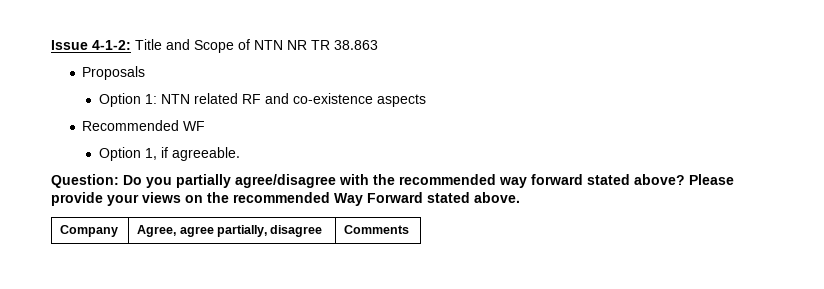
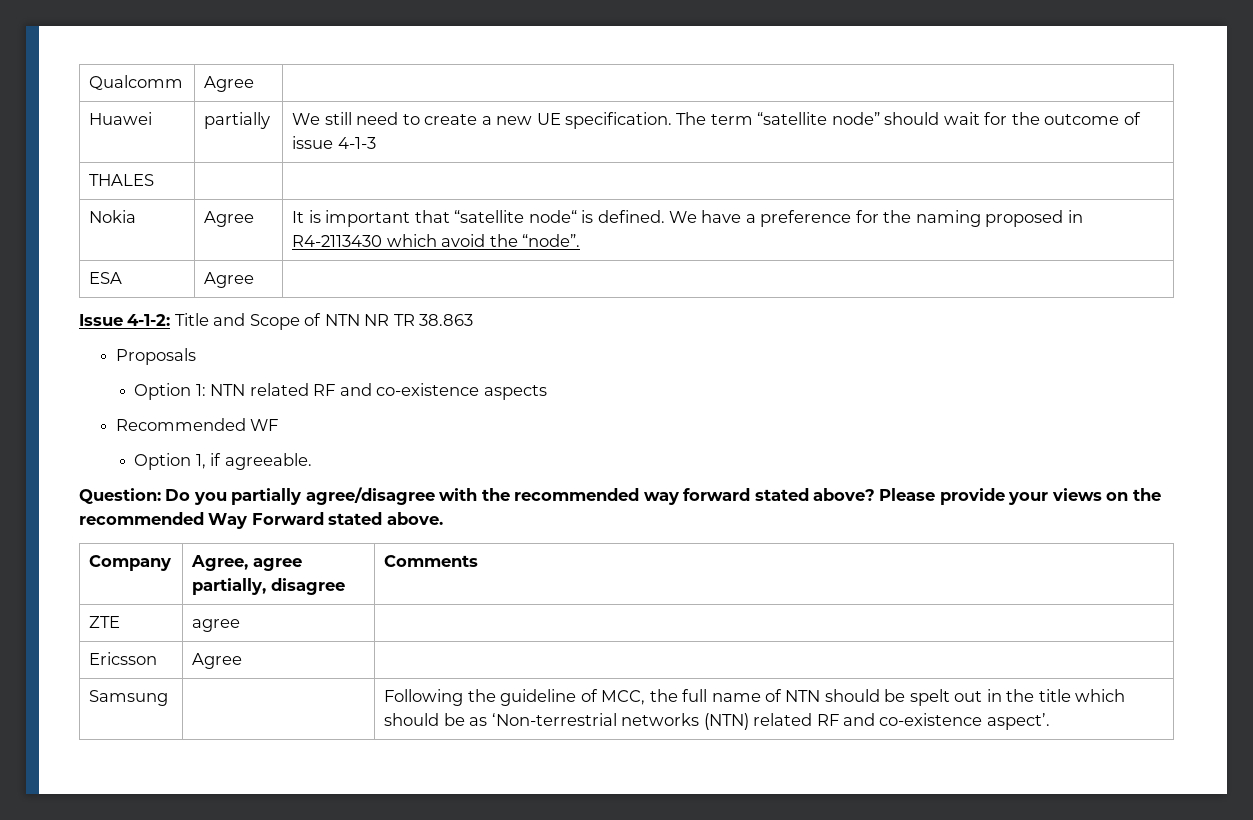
(51, 45) none -> [89,75,184,90] [204,76,255,92] [89,112,153,125] [204,112,271,129] [292,112,1141,129] [292,136,376,149] [89,174,155,186] [89,210,137,223] [204,211,255,227] [292,210,1083,227] [292,234,581,247] [89,272,123,284] [204,272,255,288] Qualcomm | Agree | // Huawei | partially | We still need to create a new UE specification. The term “satellite node” should wait for the outcome of issue 4-1-3 // THALES | | // Nokia | Agree | It is important that “satellite node“ is defined. We have a preference for the naming proposed in R4-2113430 which avoid the “node”. // ESA | Agree | //
(410, 229) none -> [89,616,121,628] [192,619,241,632] [89,652,158,665] [192,653,243,669] [89,690,169,706] [384,689,1126,706] [384,713,1050,730] // ZTE | agree | // Ericsson | Agree | // Samsung | | Following the guideline of MCC, the full name of NTN should be spelt out in the title which should be as ‘Non-terrestrial networks (NTN) related RF and co-existence aspect’.

